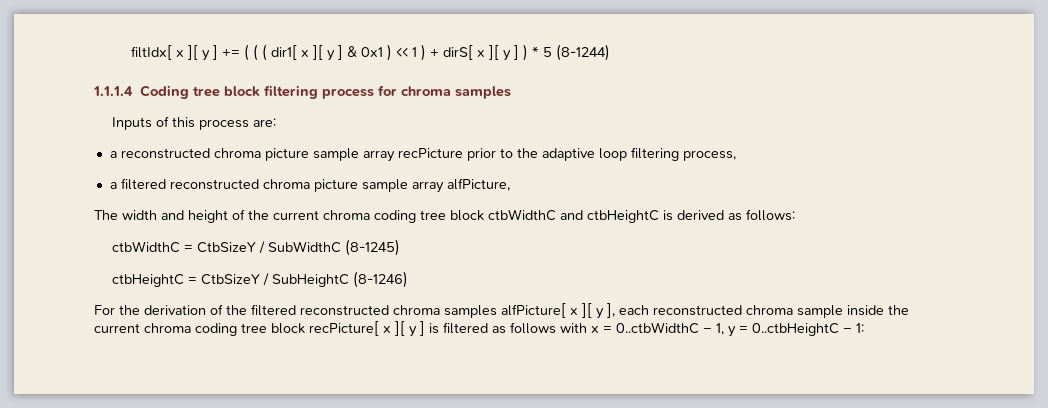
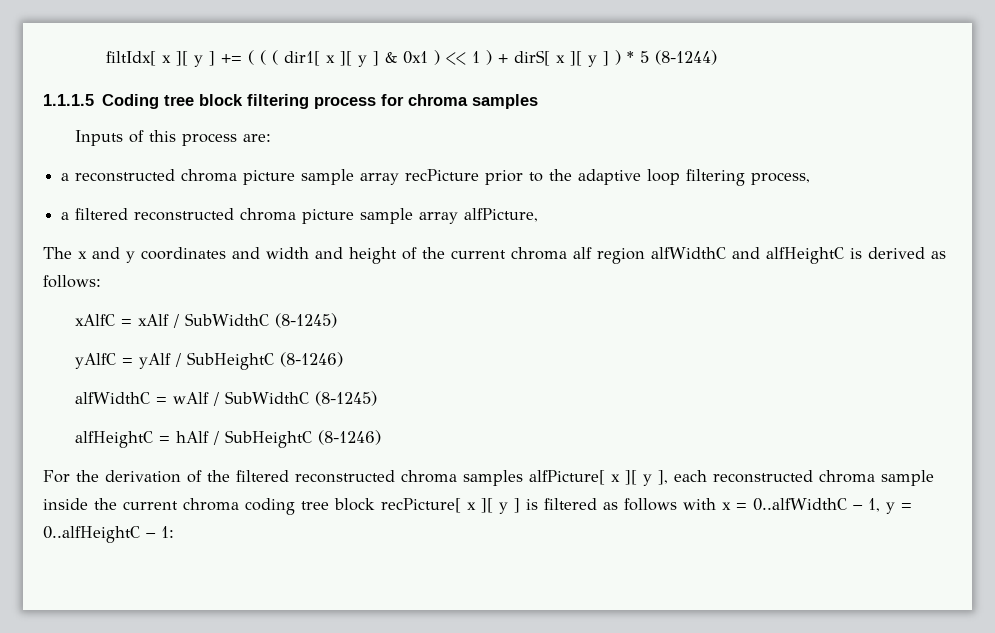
[93,86,133,96] 1.1.1.4 -> [43,94,94,106] 1.1.1.5
(118, 215) none -> [78,247,260,263] x and y coordinates and
[374,209,659,223] coding tree block ctbWidthC and ctbHeightC -> [573,247,844,264] alf region alfWidthC and alfHeightC
[112,239,401,256] [112,274,261,287] ctbWidthC = CtbSizeY / SubWidthC (8-1245) // ctbHeightC = CtbSizeY -> [74,313,337,328] [74,352,343,370] [74,391,377,406] [74,431,209,448] xAlfC = xAlf / SubWidthC (8-1245) // yAlfC = yAlf / SubHeightC (8-1246) // alfWidthC = wAlf / SubWidthC (8-1245) // alfHeightC = hAlf
[616,322,699,334] 0..ctbWidthC -> [753,498,847,511] 0..alfWidthC
[752,323,839,336] 0..ctbHeightC -> [43,526,140,543] 0..alfHeightC

